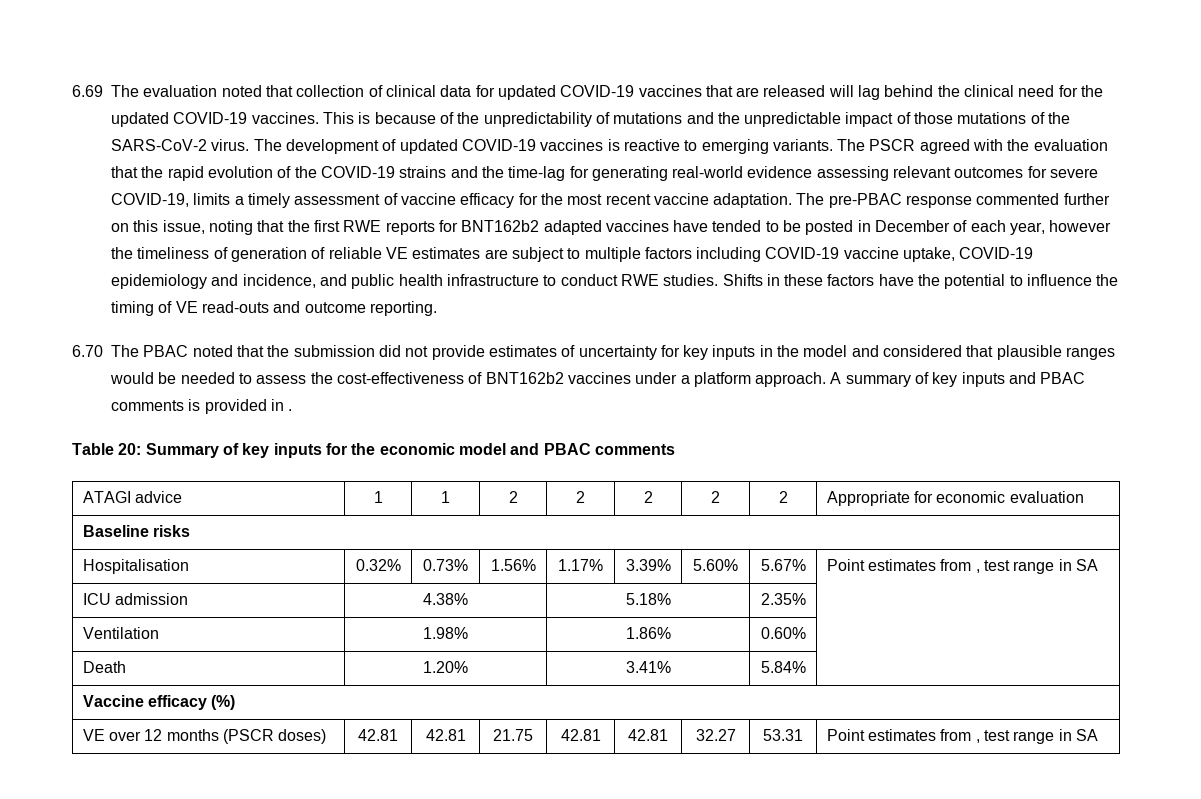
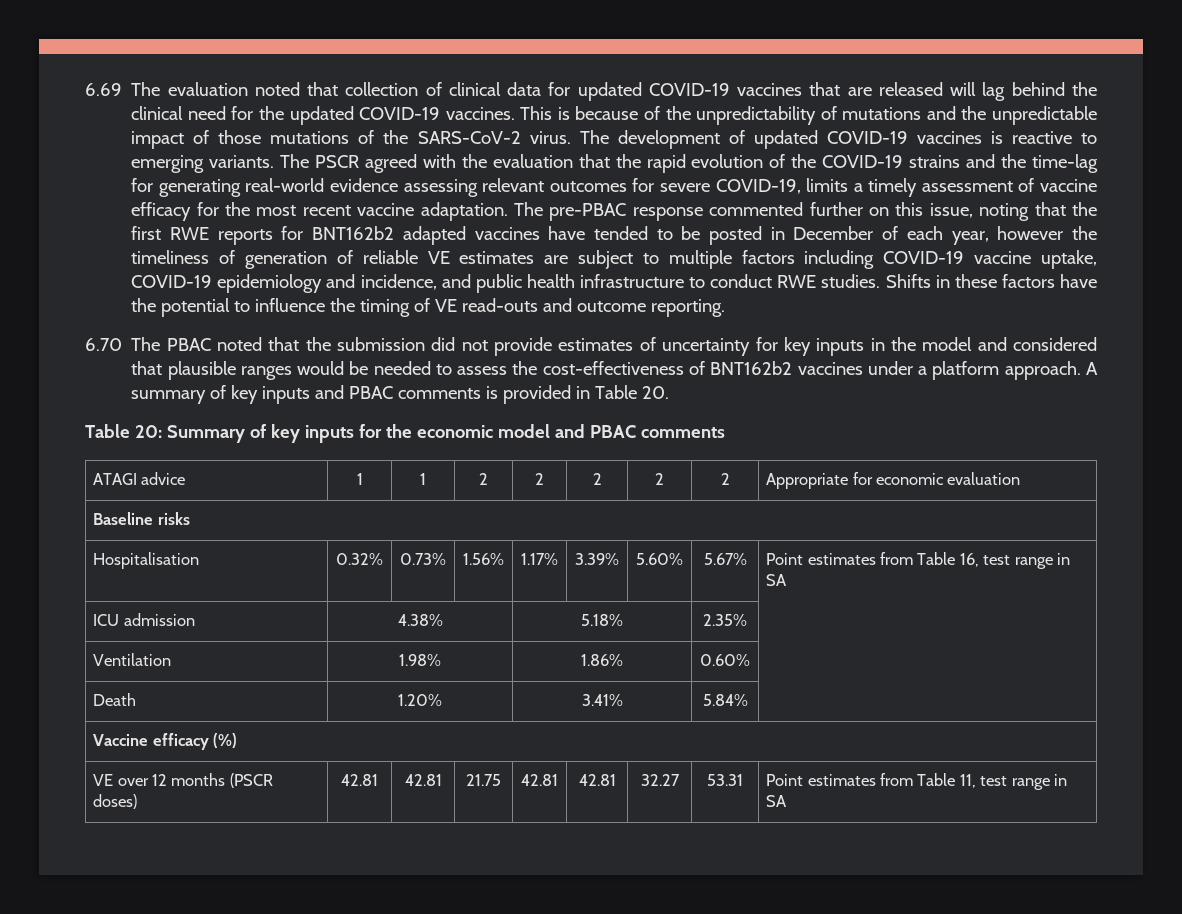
[288,409,293,411] . -> [595,385,670,399] Table 20.
[975,569,980,573] , -> [917,552,979,567] Table 16,
[975,739,980,743] , -> [917,773,976,788] Table 11,

